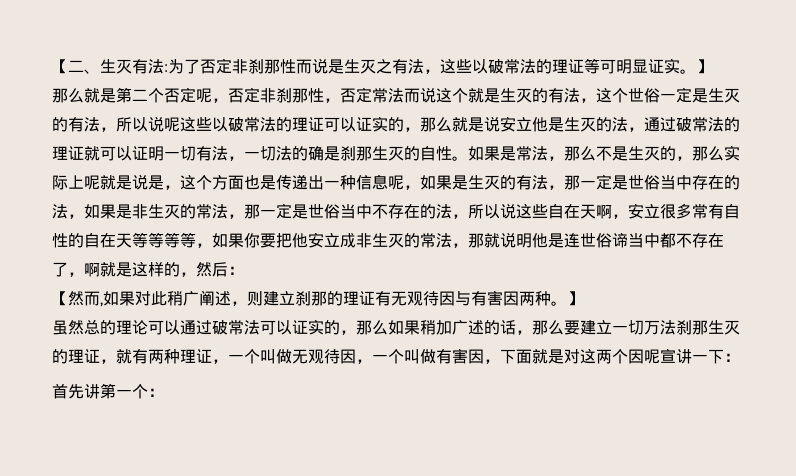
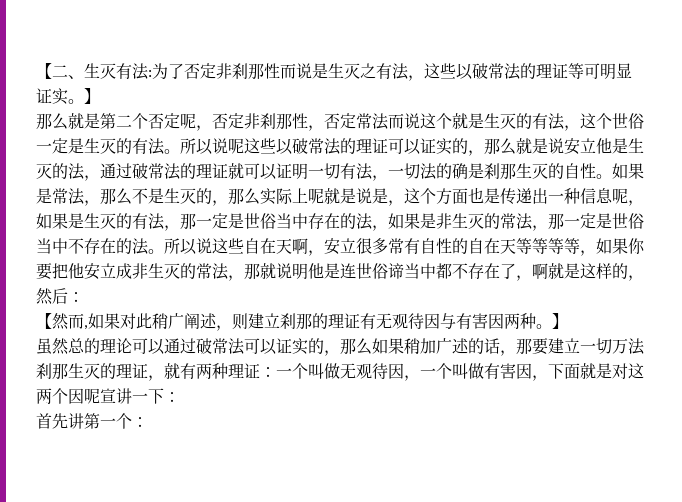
[100,127,116,132] ， -> [164,149,180,154] 。
[452,214,468,219] ， -> [148,249,164,254] 。
[548,320,564,335] 么 -> (532, 346) none
[212,359,228,364] ， -> [260,367,276,377] ：

